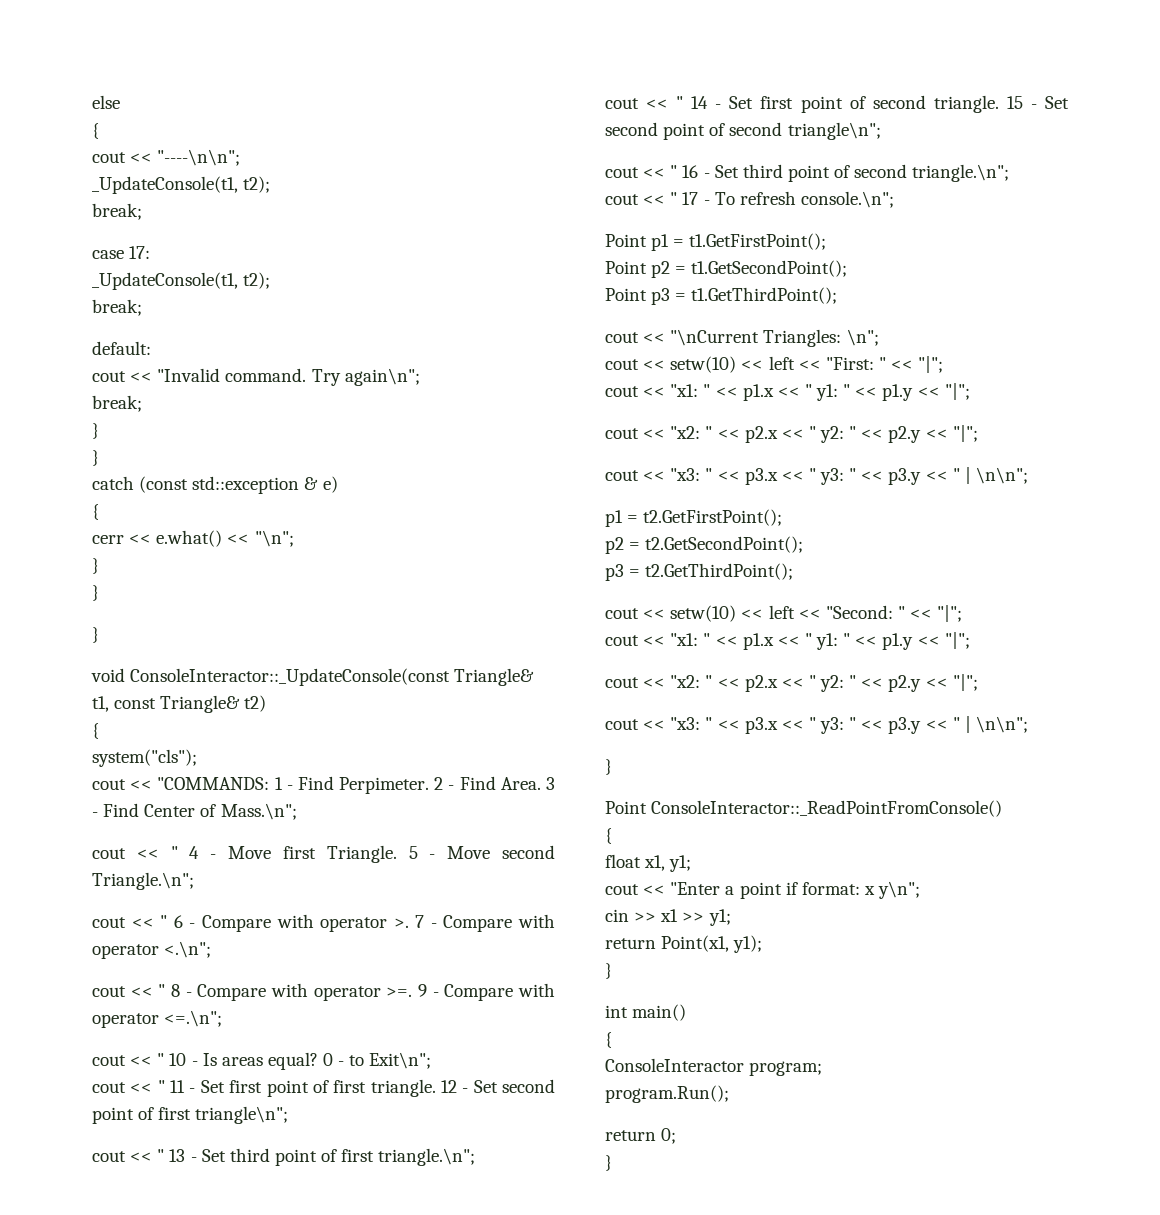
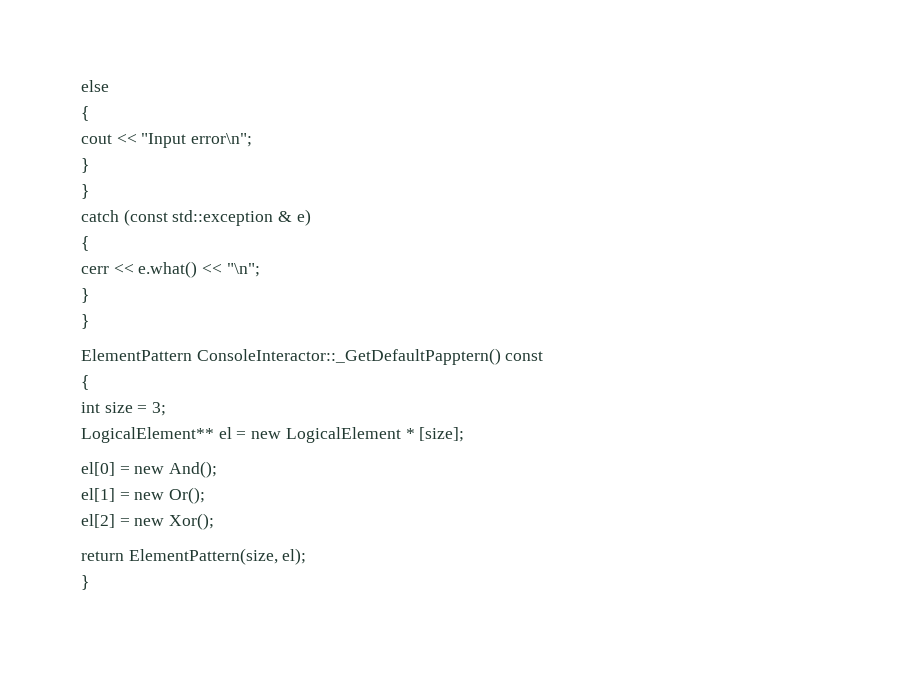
[157,149,241,166] [92,176,271,194] [92,203,142,220] [92,246,151,259] [92,272,271,290] [92,299,142,316] [92,341,151,355] [92,368,420,386] [92,395,142,412] "----\n\n"; // _UpdateConsole(t1, t2); // break; // case 17: // _UpdateConsole(t1, t2); // break; // default: // cout << "Invalid command. Try again\n"; // break; -> [141,133,253,148] "Input error\n";
[92,627,99,643] [91,668,535,686] [92,696,109,712] } // void ConsoleInteractor::_UpdateConsole(const Triangle& t1, -> [81,348,501,365] ElementPattern ConsoleInteractor::_GetDefaultPapptern()
[160,695,267,713] [92,723,99,739] [92,749,197,767] [92,776,555,794] [92,803,297,820] [92,845,555,863] [92,872,194,890] [92,914,555,932] [92,941,212,959] [92,983,555,1001] [92,1010,223,1028] [92,1052,432,1070] [92,1079,555,1097] [92,1106,289,1124] [92,1148,476,1166] [605,95,1069,113] [605,122,881,140] [605,164,1010,182] [605,191,894,208] [605,233,827,251] [605,260,848,278] [605,287,838,305] [605,329,879,347] [605,356,944,373] [605,383,970,401] [605,425,978,443] [605,467,1028,485] [605,509,783,527] [605,536,804,554] [605,563,794,581] [605,605,963,622] [605,632,970,650] [605,674,978,692] [605,716,1028,734] [605,759,612,775] [605,800,1003,817] [605,828,612,844] [605,854,692,872] [605,881,921,899] [605,909,731,926] [605,935,763,953] [605,963,612,979] [605,1004,687,1021] [605,1032,612,1048] [605,1058,823,1076] [605,1085,729,1103] [605,1128,677,1144] Triangle& t2) // { // system("cls"); // cout << "COMMANDS: 1 - Find Perpimeter. 2 - Find Area. 3 - Find Center of Mass.\n"; // cout << " 4 - Move first Triangle. 5 - Move second Triangle.\n"; // cout << " 6 - Compare with operator >. 7 - Compare with operator <.\n"; // cout << " 8 - Compare with operator >=. 9 - Compare with operator <=.\n"; // cout << " 10 - Is areas equal? 0 - to Exit\n"; // cout << " 11 - Set first point of first triangle. 12 - Set second point of first triangle\n"; // cout << " 13 - Set third point of first triangle.\n"; // cout << " 14 - Set first point of second triangle. 15 - Set second point of second triangle\n"; // cout << " 16 - Set third point of second triangle.\n"; // cout << " 17 - To refresh console.\n"; // Point p1 = t1.GetFirstPoint(); // Point p2 = t1.GetSecondPoint(); // Point p3 = t1.GetThirdPoint(); // cout << "\nCurrent Triangles: \n"; // cout << setw(10) << left << "First: " << "|"; // cout << "x1: " << p1.x << " y1: " << p1.y << "|"; // cout << "x2: " << p2.x << " y2: " << p2.y << "|"; // cout << "x3: " << p3.x << " y3: " << p3.y << " | \n\n"; // p1 = t2.GetFirstPoint(); // p2 = t2.GetSecondPoint(); // p3 = t2.GetThirdPoint(); // cout << setw(10) << left << "Second: " << "|"; // cout << "x1: " << p1.x << " y1: " << p1.y << "|"; // cout << "x2: " << p2.x << " y2: " << p2.y << "|"; // cout << "x3: " << p3.x << " y3: " << p3.y << " | \n\n"; // } // Point ConsoleInteractor::_ReadPointFromConsole() // { // float x1, y1; // cout << "Enter a point if format: x y\n"; // cin >> x1 >> y1; // return Point(x1, y1); // } // int main() // { // ConsoleInteractor program; // program.Run(); // return 0; -> [81,375,89,390] [81,402,167,416] [81,427,465,443] [81,461,218,478] [81,487,206,504] [81,513,215,530] [81,548,307,565] // { // int size = 3; // LogicalElement** el = new LogicalElement * [size]; // el[0] = new And(); // el[1] = new Or(); // el[2] = new Xor(); // return ElementPattern(size, el);

